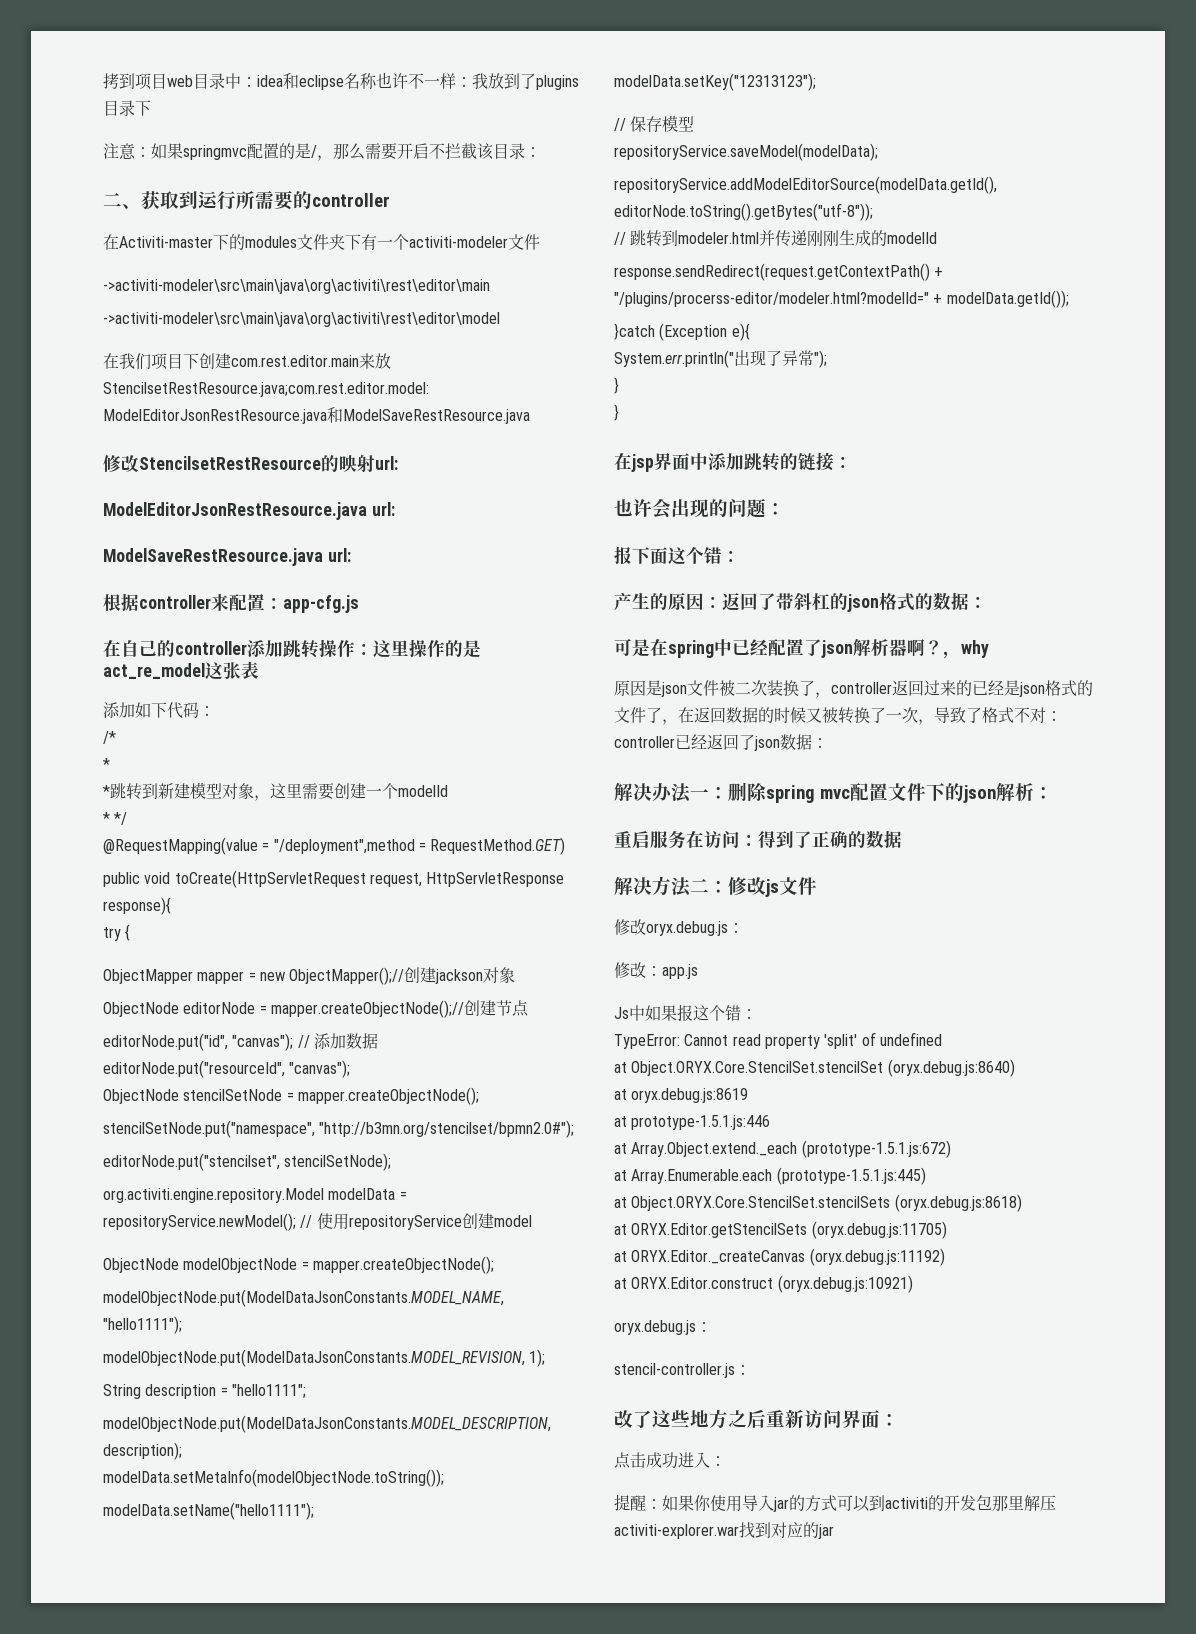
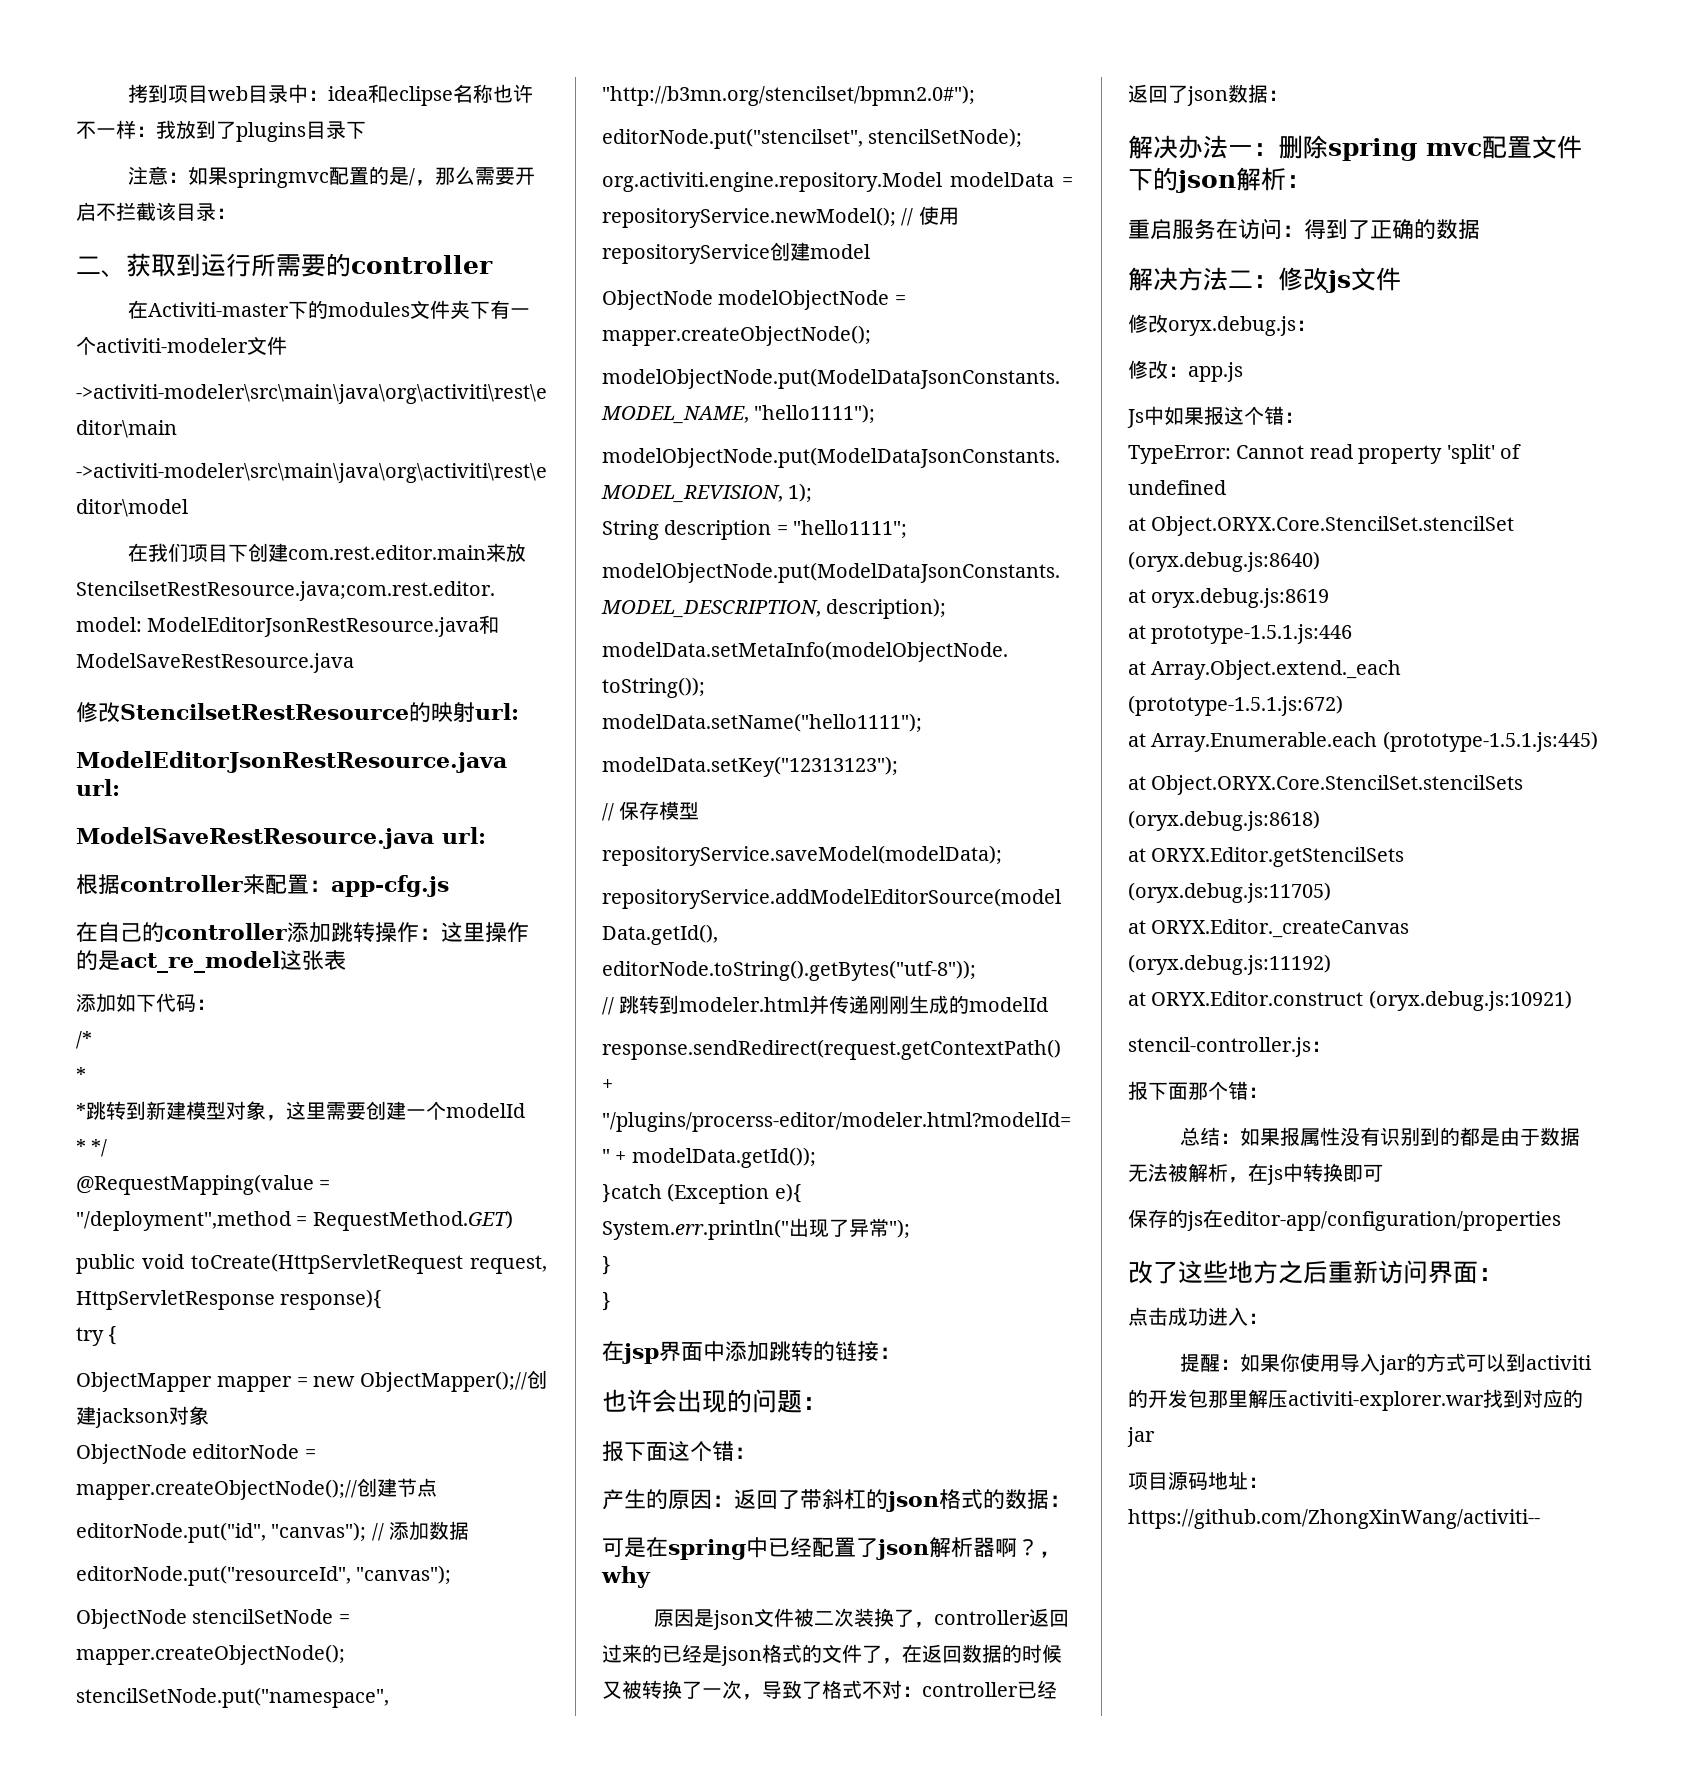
[614,1320,712,1335] [614,1363,751,1378] oryx.debug.js： // stencil-controller.js： -> [1128,1037,1331,1057] [1128,1081,1268,1100] [1179,1127,1580,1146] [1128,1163,1383,1185] [1128,1209,1561,1231] stencil-controller.js： // 报下面那个错： // 总结：如果报属性没有识别到的都是由于数据无法被解析，在js中转换即可 // 保存的js在editor-app/configuration/properties
(834, 1531) none -> [1128,1471,1268,1490] [1128,1509,1540,1529] // 项目源码地址：https://github.com/ZhongXinWang/activiti--

